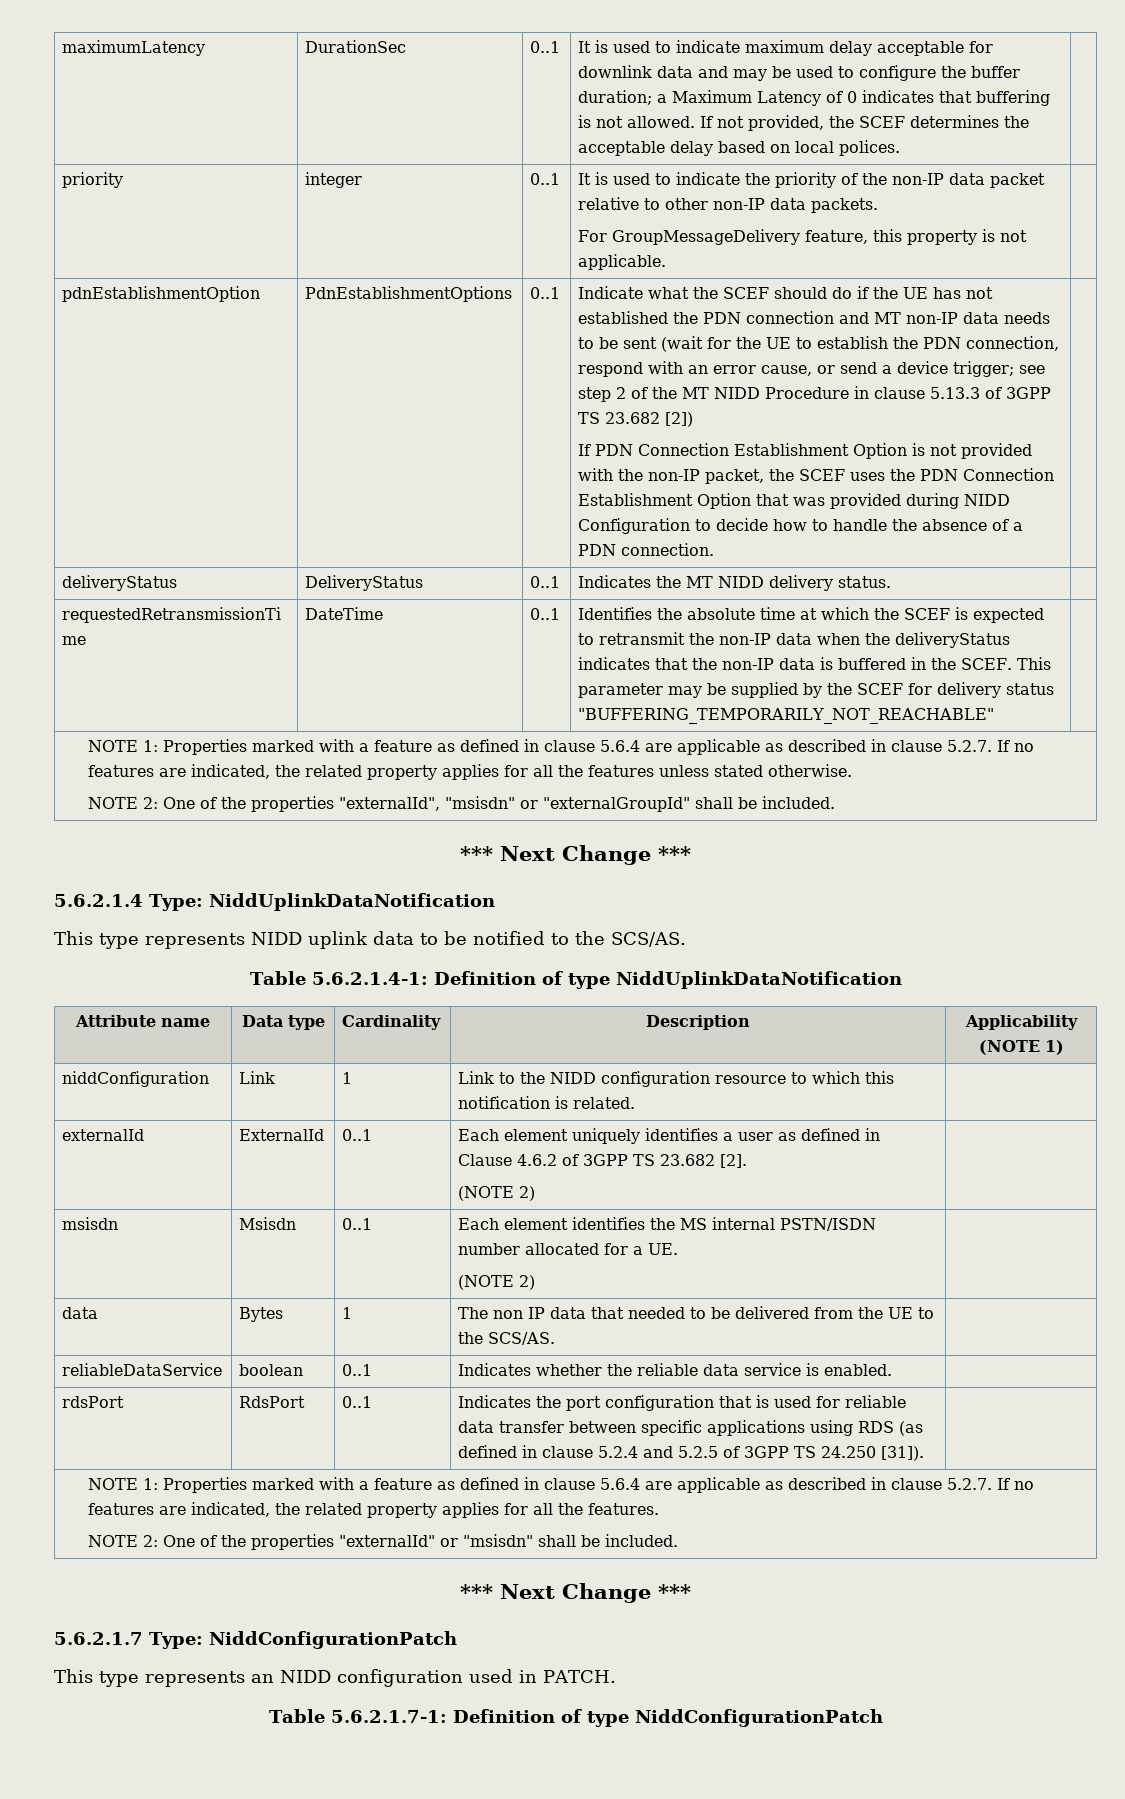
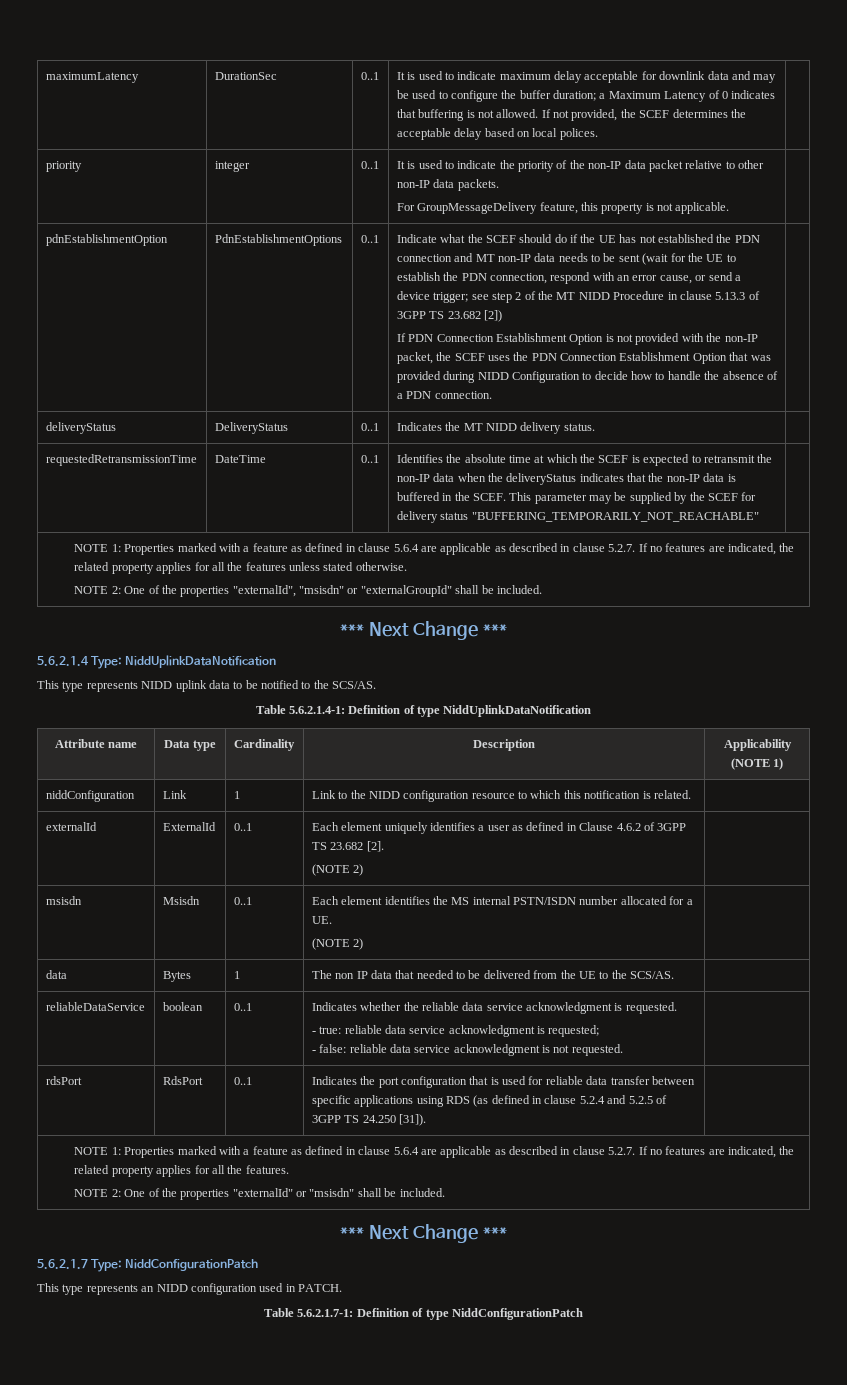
[806,1363,893,1376] is enabled. -> [526,1002,677,1014] [311,1025,600,1037] [311,1044,623,1056] acknowledgment is requested. // - true: reliable data service acknowledgment is requested; // - false: reliable data service acknowledgment is not requested.

